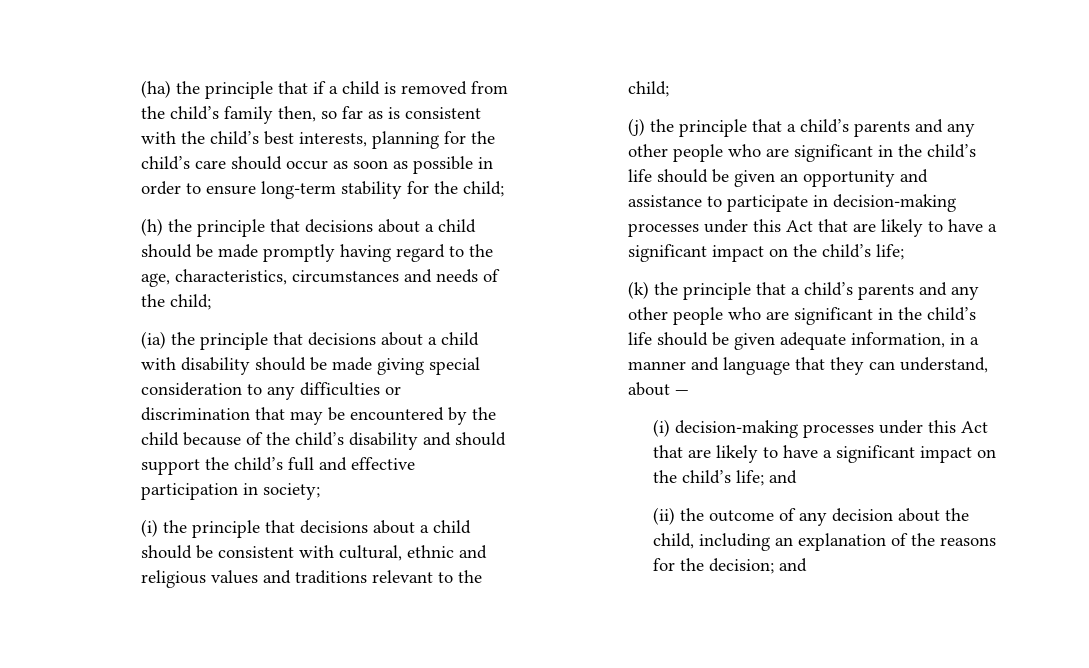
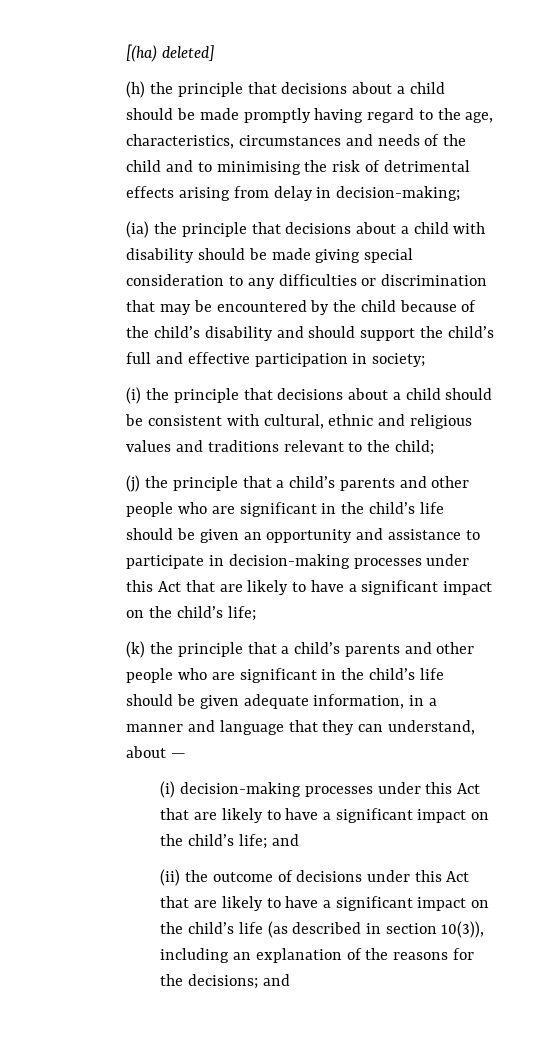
[141,80,509,99] [141,106,482,124] [141,131,496,149] [141,156,494,174] [141,181,505,199] (ha) the principle that if a child is removed from the child’s family then, so far as is consistent with the child’s best interests, planning for the child’s care should occur as soon as possible in order to ensure long-term stability for the child; -> [126,44,215,62] [(ha) deleted]
[170,294,212,310] child; -> [126,160,470,175] [126,186,461,201] child and to minimising the risk of detrimental effects arising from delay in decision-making;
[947,123,976,137] any -> (427, 482) none
[951,286,980,300] any -> (432, 648) none
[798,508,969,526] [652,533,694,549] any decision about the child, -> [296,870,470,882] [160,896,490,911] [160,921,485,938] decisions under this Act that are likely to have a significant impact on the child’s life (as described in section 10(3)),
[708,558,774,574] decision; -> [188,974,259,989] decisions;

